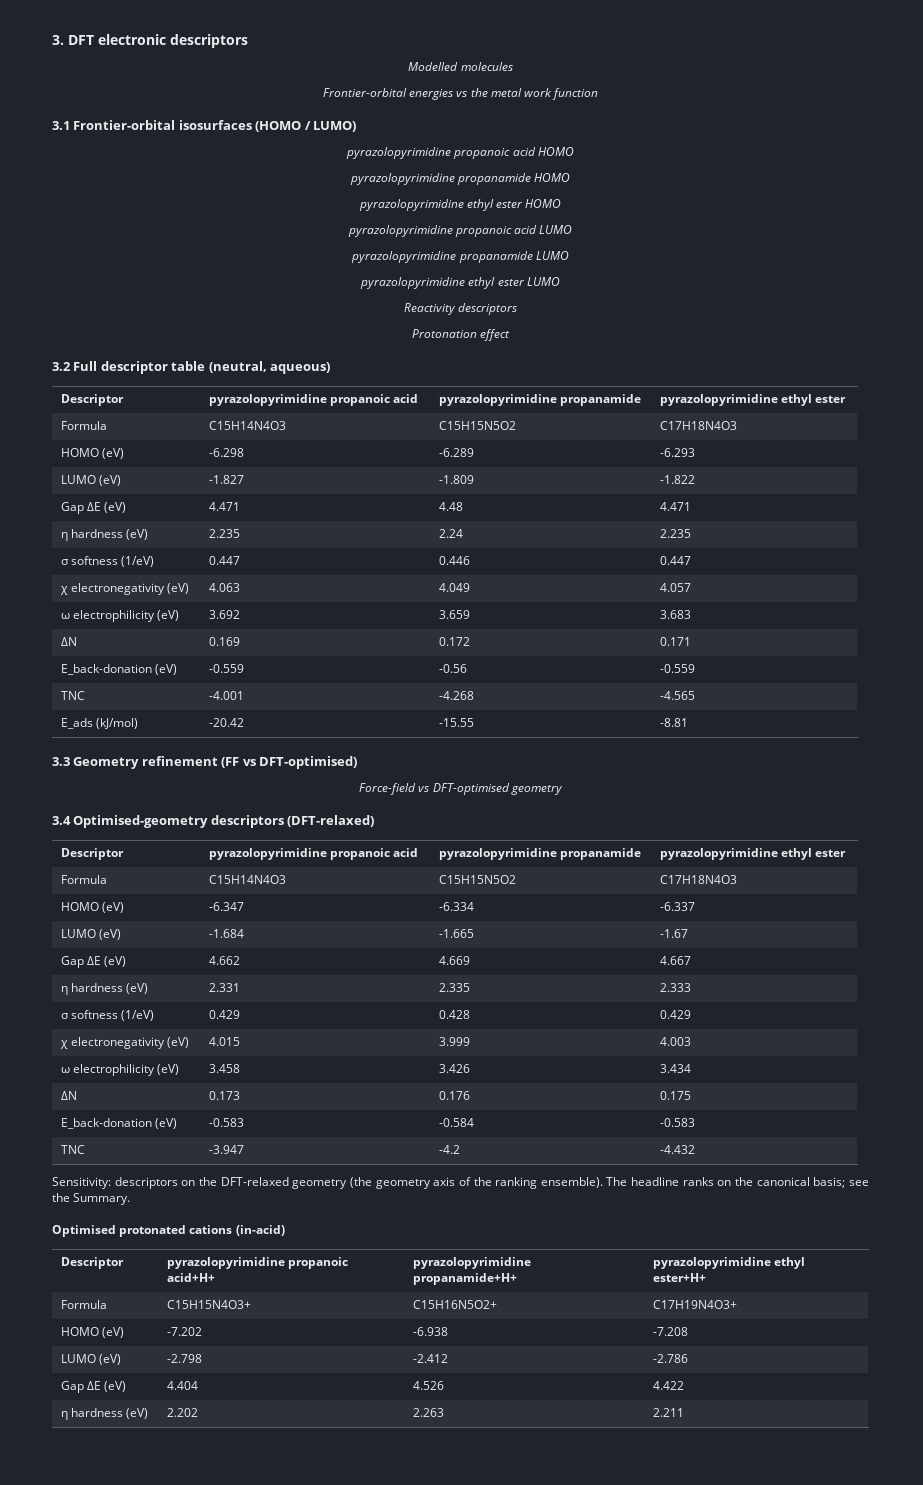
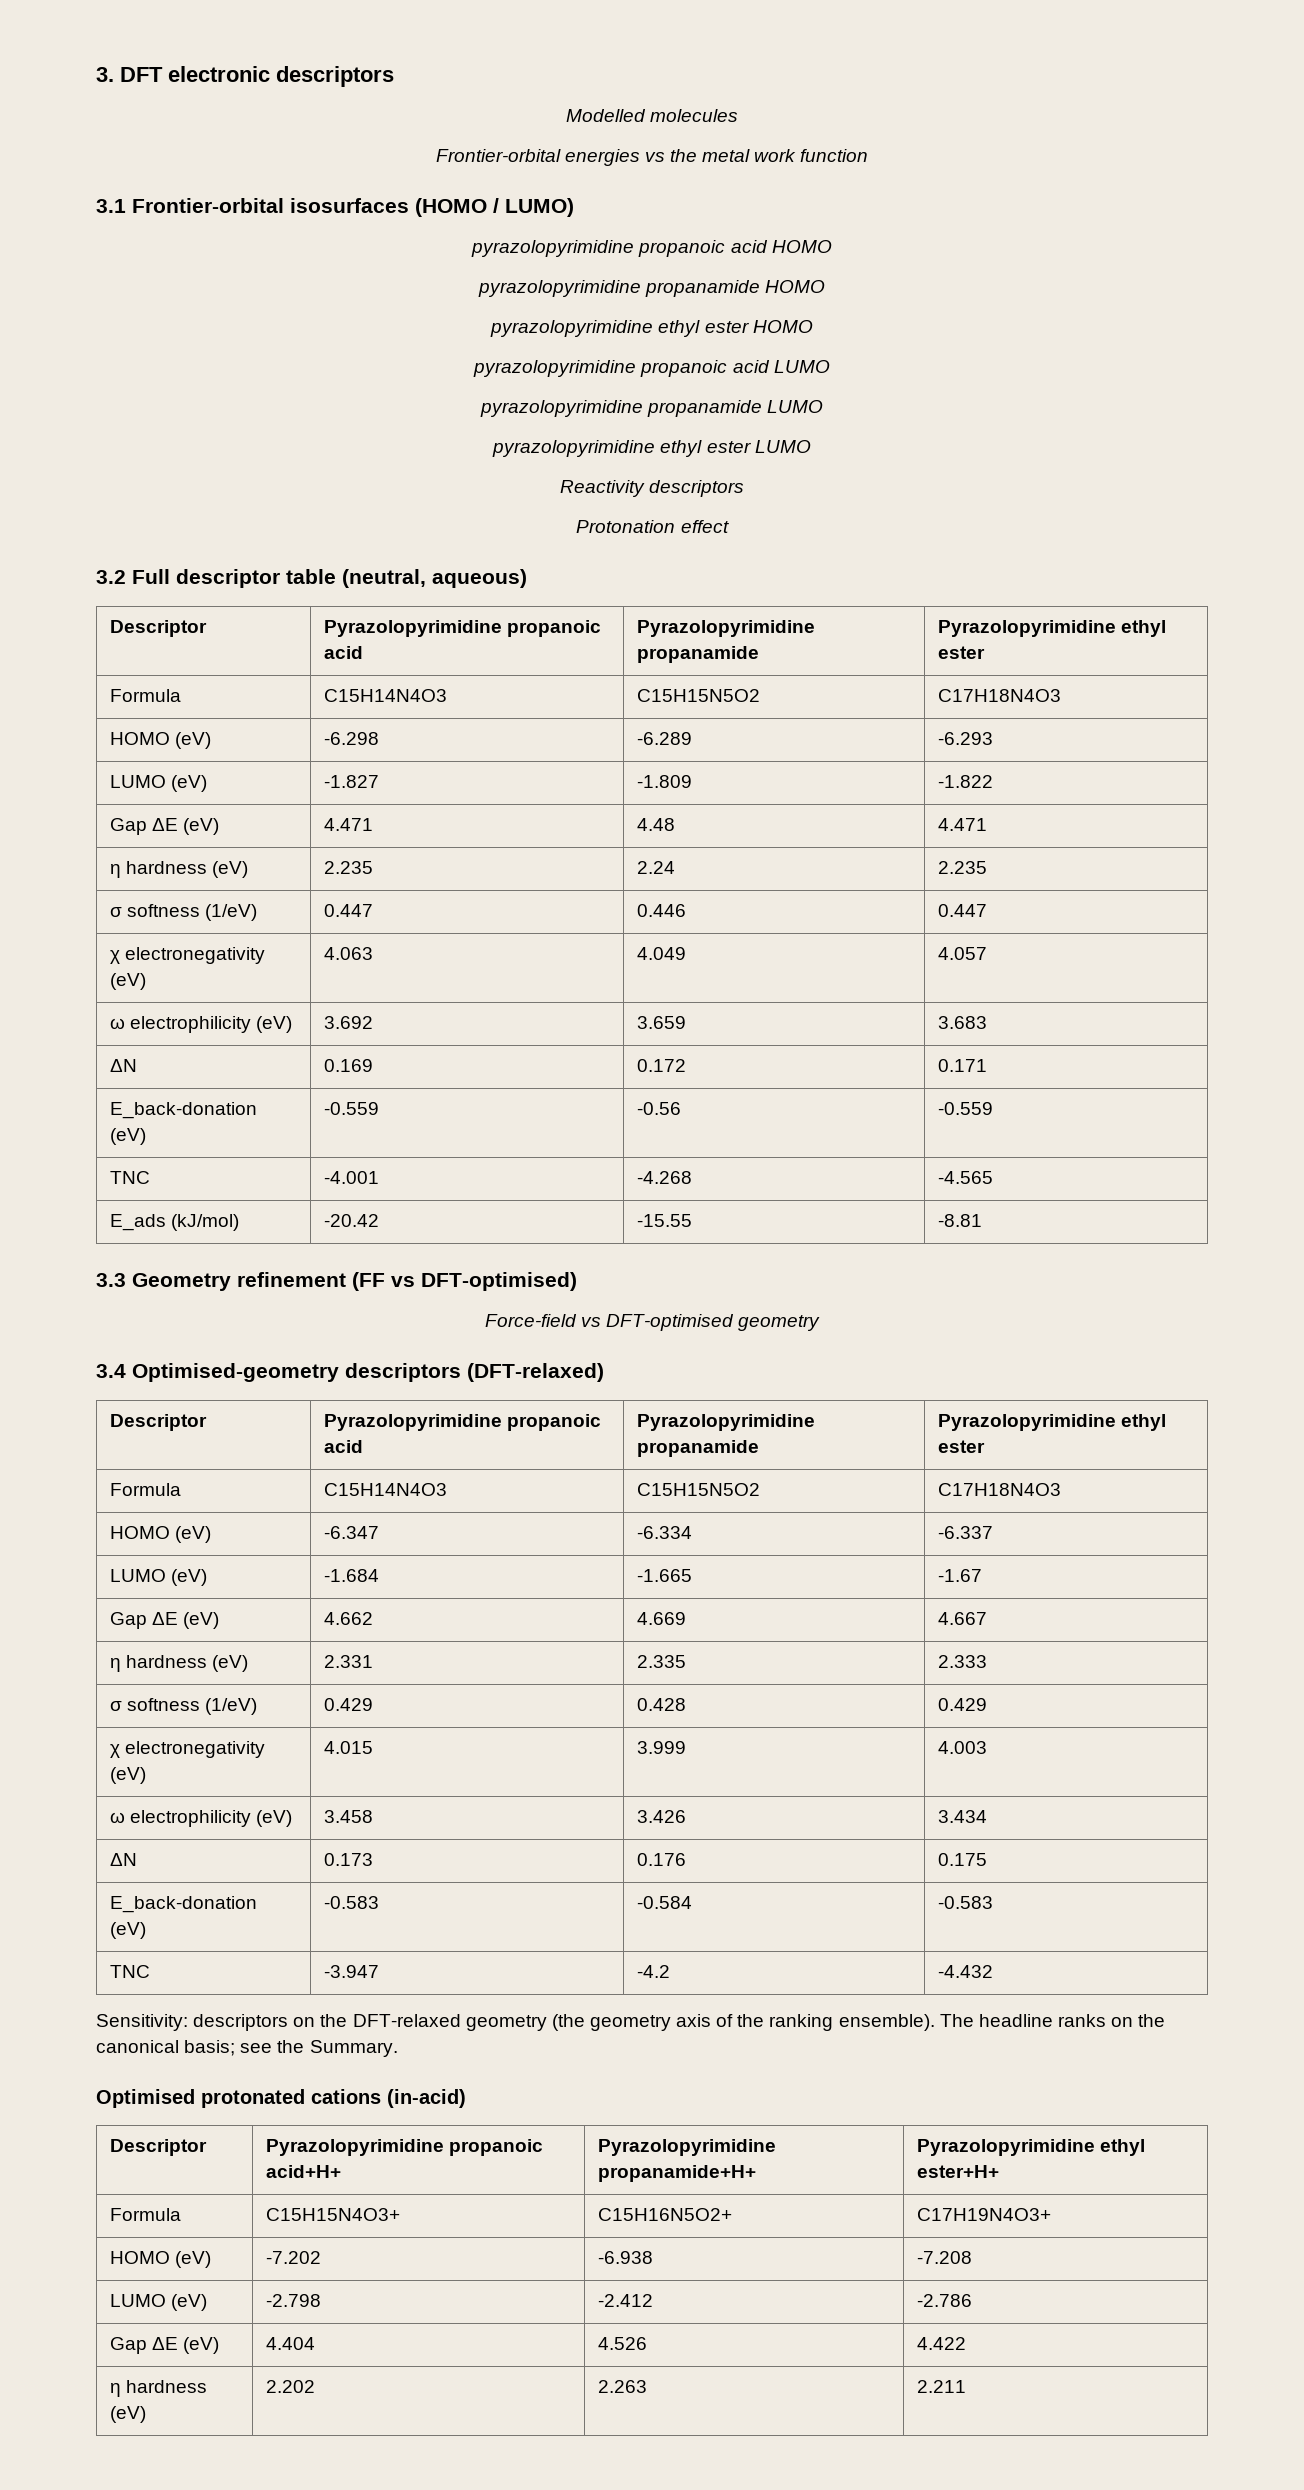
[208,394,419,406] [438,394,641,406] [659,394,778,406] pyrazolopyrimidine propanoic acid | pyrazolopyrimidine propanamide | pyrazolopyrimidine -> [324,620,602,637] [324,646,364,659] [637,620,816,637] [637,646,760,663] [938,620,1117,637] Pyrazolopyrimidine propanoic acid | Pyrazolopyrimidine propanamide | Pyrazolopyrimidine
[208,848,419,860] [438,848,641,860] [659,848,778,860] pyrazolopyrimidine propanoic acid | pyrazolopyrimidine propanamide | pyrazolopyrimidine -> [324,1414,602,1431] [324,1440,364,1453] [637,1414,816,1431] [637,1440,760,1457] [938,1414,1117,1431] Pyrazolopyrimidine propanoic acid | Pyrazolopyrimidine propanamide | Pyrazolopyrimidine
[166,1257,285,1269] pyrazolopyrimidine -> [266,2139,445,2156] Pyrazolopyrimidine
[412,1257,531,1269] pyrazolopyrimidine -> [598,2139,777,2156] Pyrazolopyrimidine
[652,1257,771,1269] pyrazolopyrimidine -> [917,2139,1096,2156] Pyrazolopyrimidine

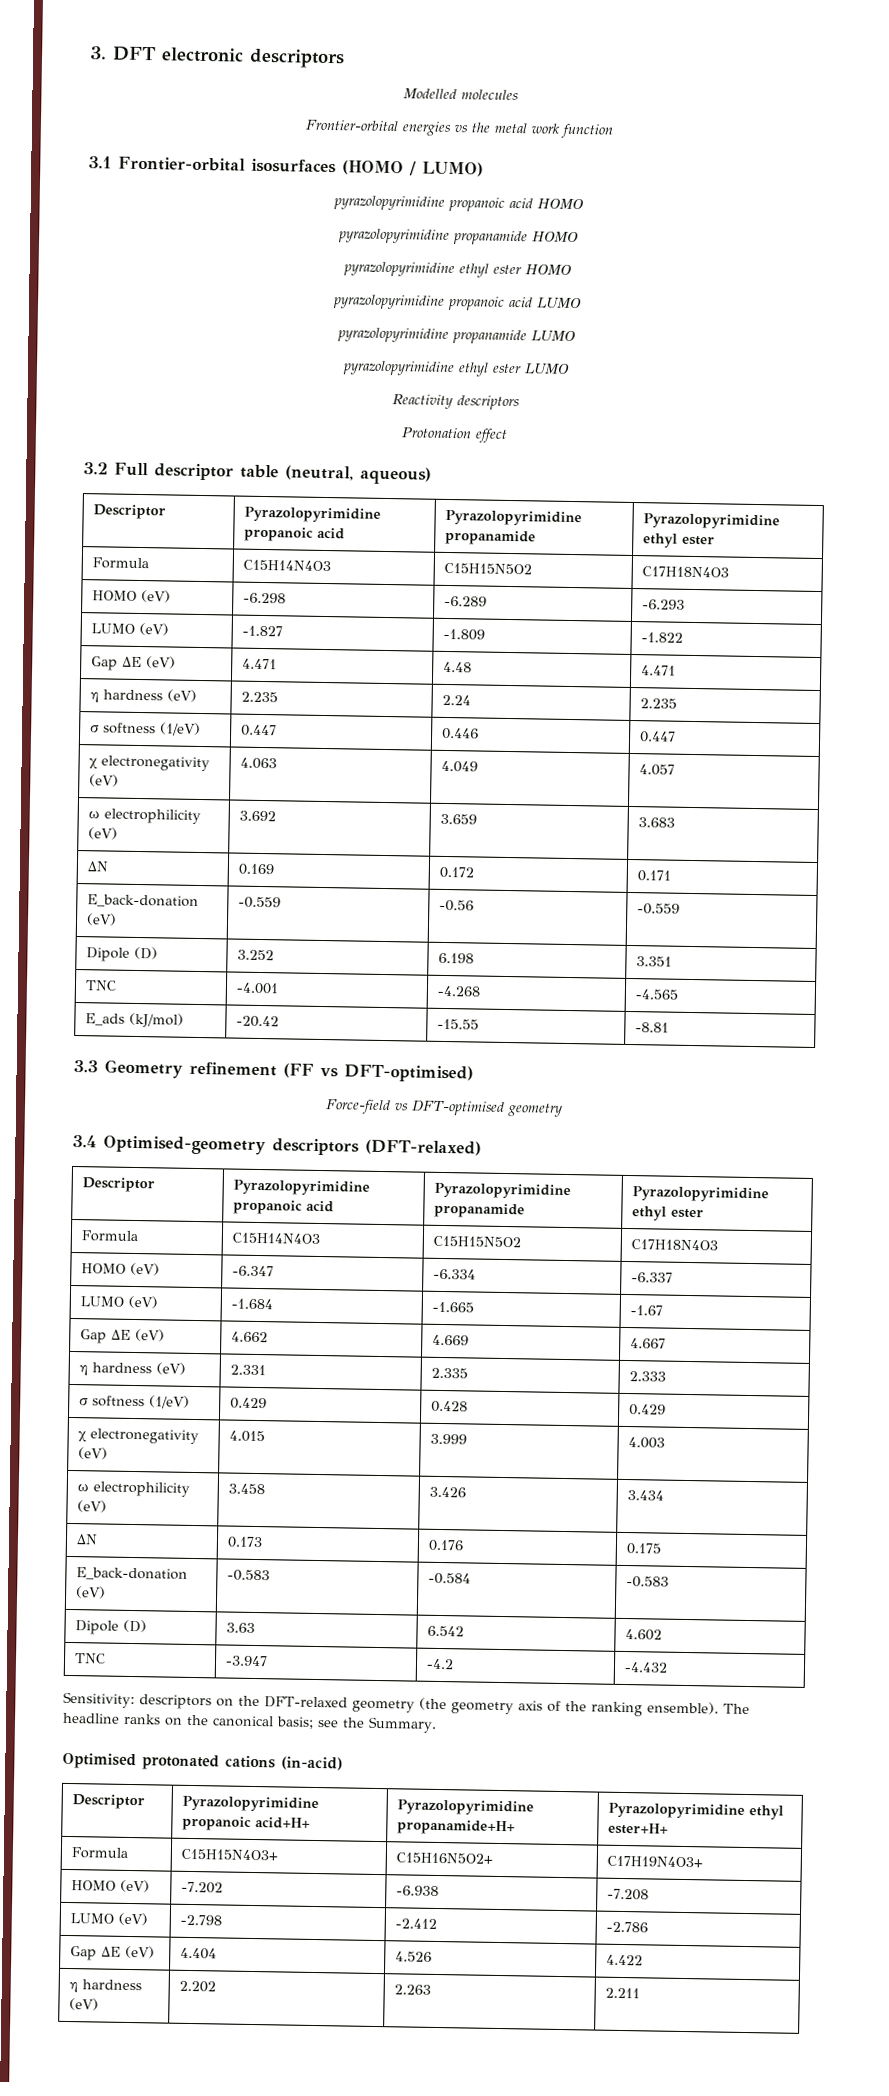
(994, 1108) none -> [86,946,159,962] [237,949,275,961] [438,952,475,964] [636,956,673,967] // Dipole (D) | 3.252 | 6.198 | 3.351
(994, 1902) none -> [75,1619,148,1635] [226,1622,256,1634] [427,1625,465,1637] [625,1629,663,1641] // Dipole (D) | 3.63 | 6.542 | 4.602

